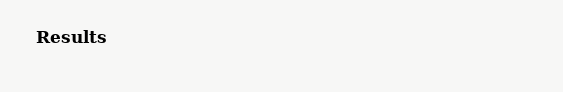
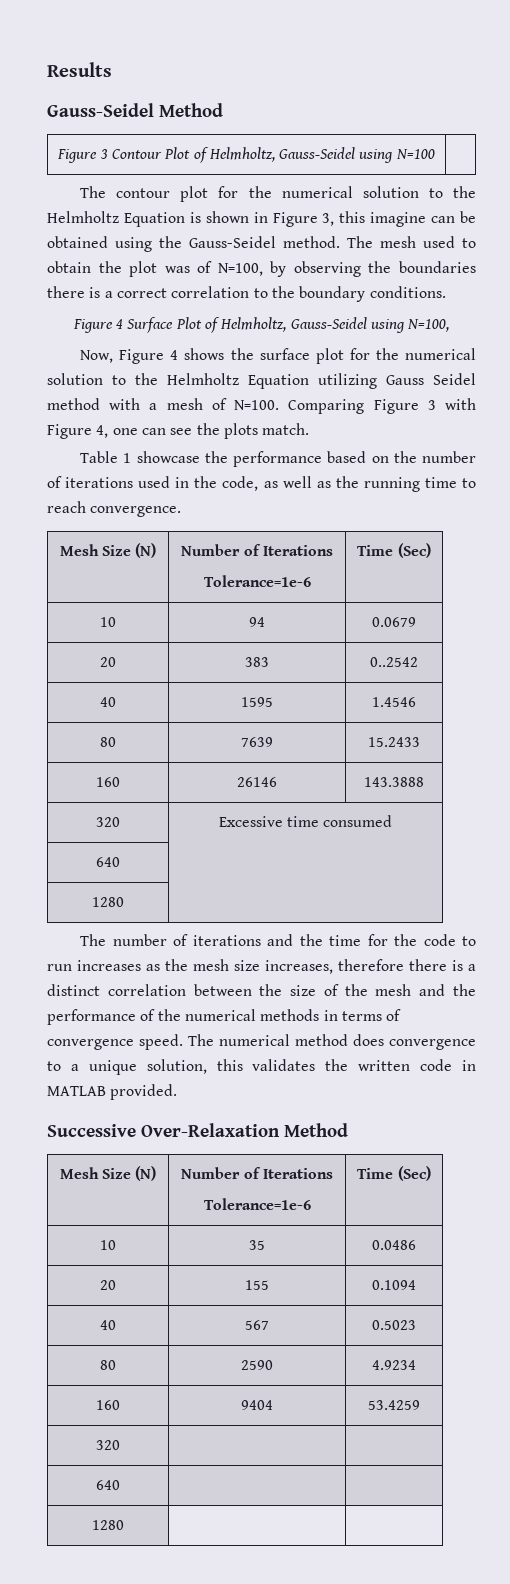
(107, 36) none -> [47,103,223,117] [57,147,435,163] [80,186,477,202] [47,211,476,227] [47,236,476,252] [47,261,476,277] [47,286,446,302] [72,317,450,333] [80,348,476,364] [47,373,476,389] [47,398,477,414] [47,423,310,439] [80,451,477,467] [47,476,476,492] [47,501,182,517] [59,543,157,558] [181,544,333,556] [203,575,311,587] [357,543,431,558] [100,617,116,627] [248,617,265,627] [372,617,416,627] [100,657,116,667] [244,657,269,667] [370,657,418,667] [100,697,116,707] [240,697,273,707] [372,697,416,707] [100,737,116,747] [240,737,273,747] [368,737,420,747] [96,777,120,787] [236,777,277,787] [364,777,424,787] [96,817,120,827] [218,815,393,827] [96,857,120,867] [92,897,124,907] [80,934,477,946] [47,959,476,974] [47,984,476,996] [47,1009,402,1025] [47,1034,476,1050] [47,1059,477,1075] [47,1084,178,1100] [47,1123,348,1137] [59,1166,157,1181] [181,1167,333,1179] [203,1198,311,1210] [357,1166,431,1181] [100,1240,116,1250] [248,1240,265,1250] [372,1240,416,1250] [100,1280,116,1290] [244,1280,269,1290] [372,1280,416,1290] [100,1320,116,1330] [244,1320,269,1330] [372,1320,416,1330] [100,1360,116,1370] [240,1360,273,1370] [372,1360,416,1370] [96,1400,120,1410] [240,1400,273,1410] [368,1400,420,1410] [96,1440,120,1450] [96,1480,120,1490] [92,1520,124,1530] // Gauss-Seidel Method // Figure 3 Contour Plot of Helmholtz, Gauss-Seidel using N=100 | // The contour plot for the numerical solution to the Helmholtz Equation is shown in Figure 3, this imagine can be obtained using the Gauss-Seidel method. The mesh used to obtain the plot was of N=100, by observing the boundaries there is a correct correlation to the boundary conditions. // Figure 4 Surface Plot of Helmholtz, Gauss-Seidel using N=100, // Now, Figure 4 shows the surface plot for the numerical solution to the Helmholtz Equation utilizing Gauss Seidel method with a mesh of N=100. Comparing Figure 3 with Figure 4, one can see the plots match. // Table 1 showcase the performance based on the number of iterations used in the code, as well as the running time to reach convergence. // Mesh Size (N) | Number of Iterations // Tolerance=1e-6 | Time (Sec) // 10 | 94 | 0.0679 // 20 | 383 | 0..2542 // 40 | 1595 | 1.4546 // 80 | 7639 | 15.2433 // 160 | 26146 | 143.3888 // 320 | Excessive time consumed // 640 | // 1280 | // The number of iterations and the time for the code to run increases as the mesh size increases, therefore there is a distinct correlation between the size of the mesh and the performance of the numerical methods in terms of convergence speed. The numerical method does convergence to a unique solution, this validates the written code in MATLAB provided. // Successive Over-Relaxation Method // Mesh Size (N) | Number of Iterations // Tolerance=1e-6 | Time (Sec) // 10 | 35 | 0.0486 // 20 | 155 | 0.1094 // 40 | 567 | 0.5023 // 80 | 2590 | 4.9234 // 160 | 9404 | 53.4259 // 320 | | // 640 | | // 1280 | |

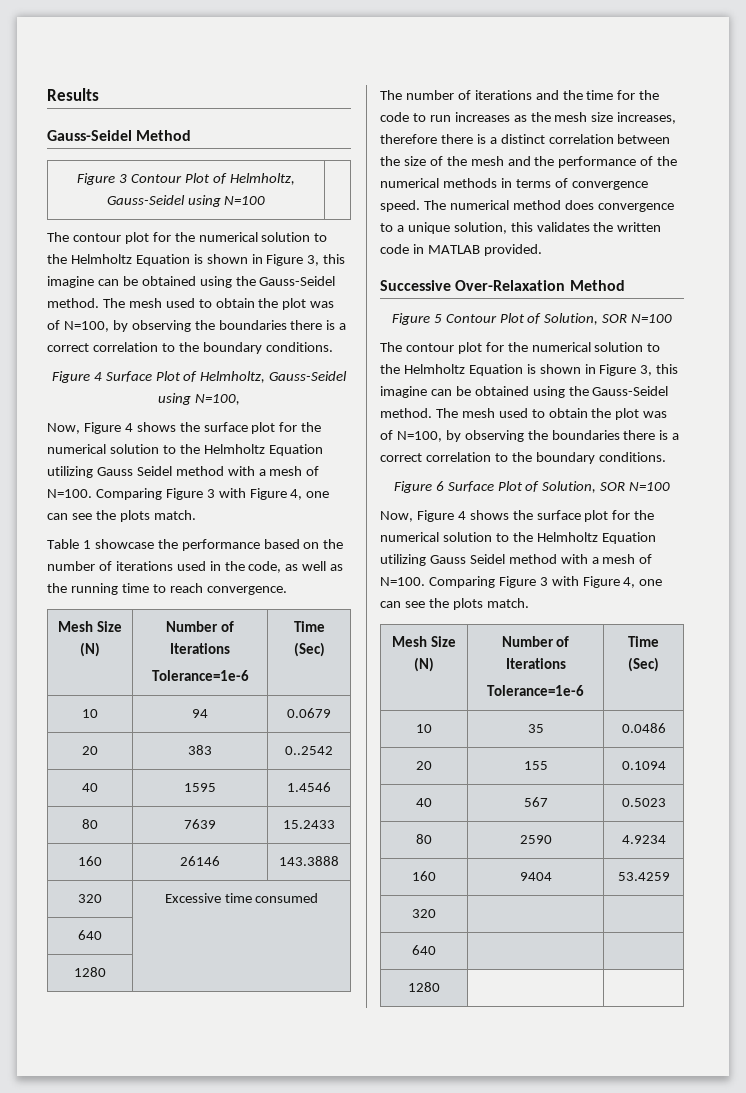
(348, 1130) none -> [391,313,673,325] [380,342,661,354] [380,364,679,376] [380,386,669,398] [380,408,668,420] [380,430,680,442] [380,452,666,464] [393,481,671,493] [380,510,655,522] [380,532,656,544] [380,554,653,566] [380,576,663,588] [380,598,529,610] // Figure 5 Contour Plot of Solution, SOR N=100 // The contour plot for the numerical solution to the Helmholtz Equation is shown in Figure 3, this imagine can be obtained using the Gauss-Seidel method. The mesh used to obtain the plot was of N=100, by observing the boundaries there is a correct correlation to the boundary conditions. // Figure 6 Surface Plot of Solution, SOR N=100 // Now, Figure 4 shows the surface plot for the numerical solution to the Helmholtz Equation utilizing Gauss Seidel method with a mesh of N=100. Comparing Figure 3 with Figure 4, one can see the plots match.

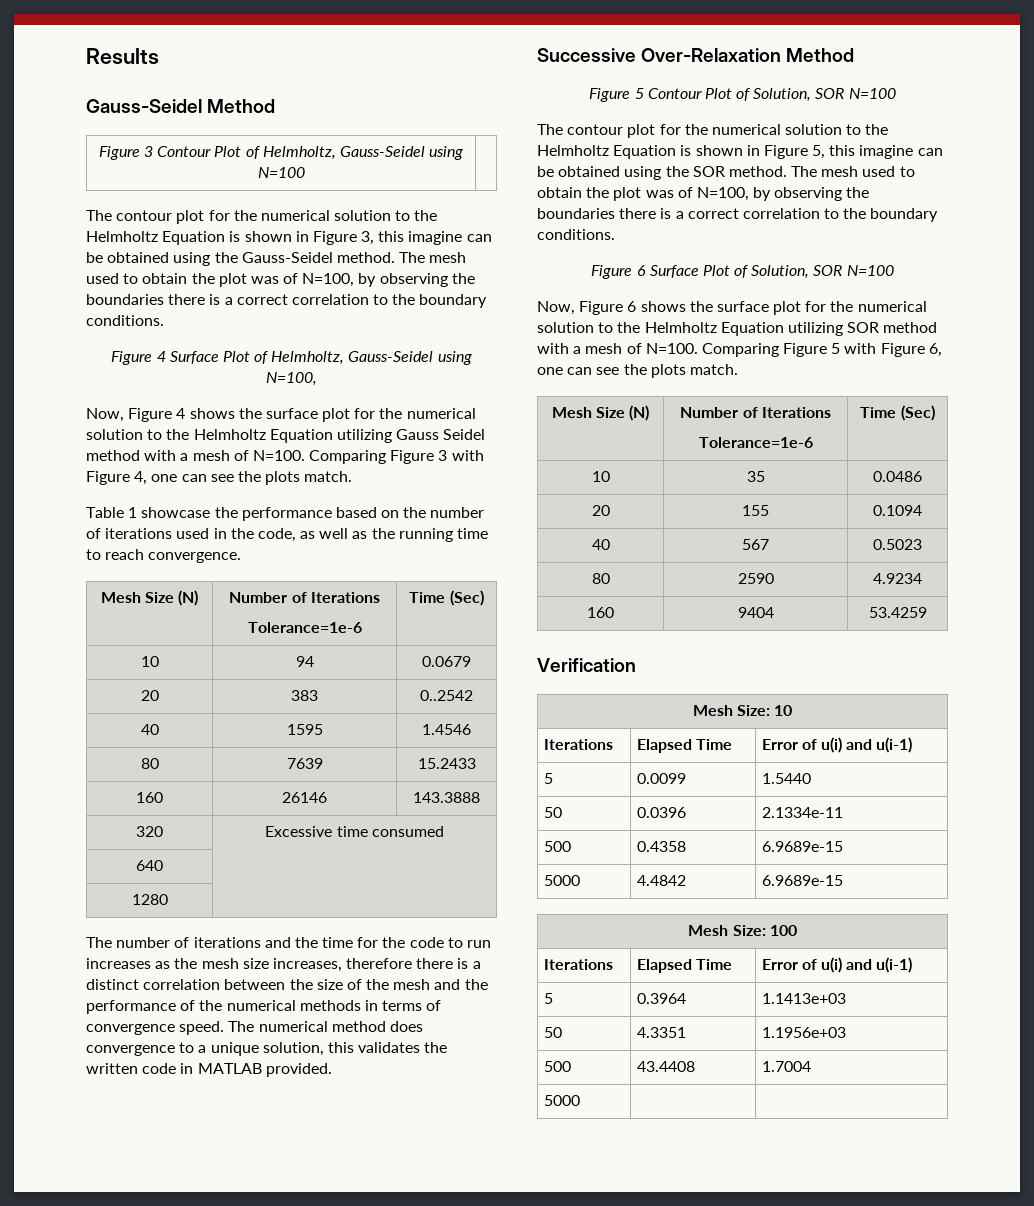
[640,364,679,376] [380,386,669,398] 3, this imagine can be obtained using the Gauss-Seidel -> [812,145,943,159] [537,166,725,180] 5, this imagine can be obtained using the SOR
[457,511,466,520] 4 -> [627,301,637,312] 6
[429,554,653,564] [380,576,636,588] Gauss Seidel method with a mesh of N=100. Comparing Figure 3 with Figure 4, -> [847,322,938,333] [537,343,942,357] SOR method with a mesh of N=100. Comparing Figure 5 with Figure 6,
[412,909,436,918] [412,945,436,955] [408,982,440,992] // 320 | | // 640 | | // 1280 -> [537,658,636,672] [692,705,793,716] [543,739,613,750] [636,739,732,753] [761,737,913,753] [543,773,553,784] [636,773,686,784] [761,773,811,784] [543,807,562,818] [636,807,686,818] [761,807,843,818] [543,841,571,852] [636,841,686,852] [761,841,843,852] [543,875,580,886] [636,875,686,886] [761,875,843,886] [688,925,797,936] [543,959,613,970] [636,959,732,973] [761,957,913,973] [543,993,553,1004] [636,993,686,1004] [761,993,846,1004] [543,1027,562,1038] [636,1027,686,1038] [761,1027,846,1038] [543,1061,571,1072] [636,1061,695,1072] [761,1061,811,1072] [543,1095,580,1106] // Verification // Mesh Size: 10 // Iterations | Elapsed Time | Error of u(i) and u(i-1) // 5 | 0.0099 | 1.5440 // 50 | 0.0396 | 2.1334e-11 // 500 | 0.4358 | 6.9689e-15 // 5000 | 4.4842 | 6.9689e-15 // Mesh Size: 100 // Iterations | Elapsed Time | Error of u(i) and u(i-1) // 5 | 0.3964 | 1.1413e+03 // 50 | 4.3351 | 1.1956e+03 // 500 | 43.4408 | 1.7004 // 5000

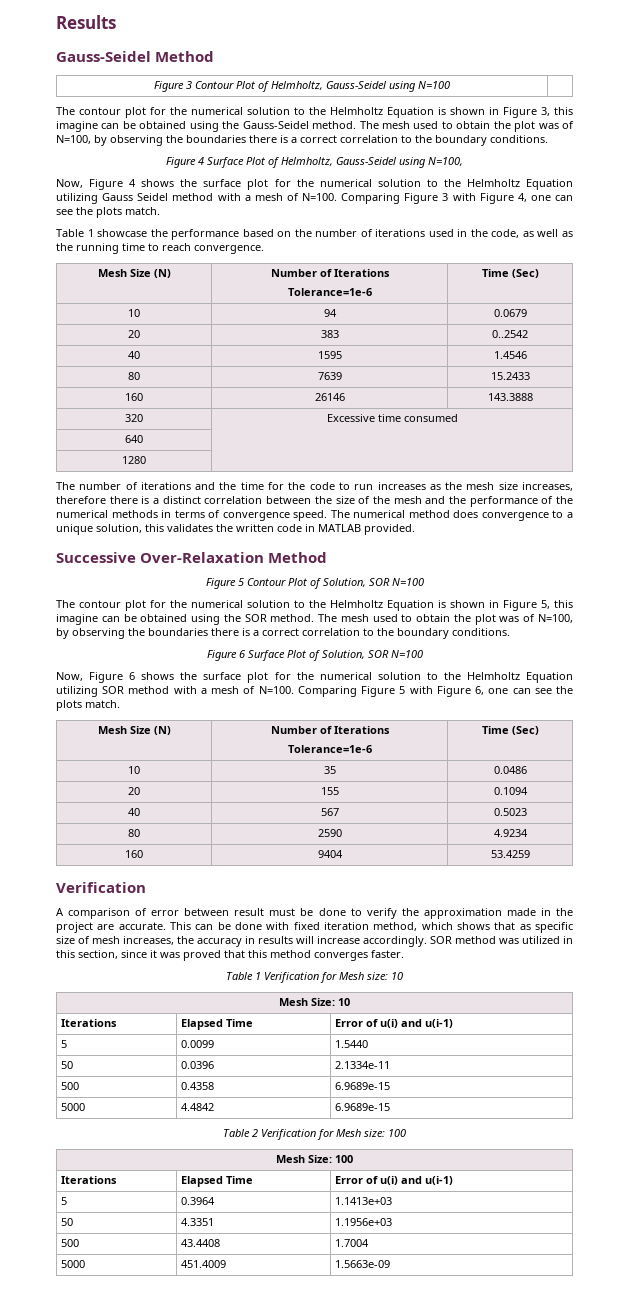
(636, 665) none -> [56,908,573,919] [56,922,573,933] [56,936,573,947] [56,950,404,961] [226,972,403,983] // A comparison of error between result must be done to verify the approximation made in the project are accurate. This can be done with fixed iteration method, which shows that as specific size of mesh increases, the accuracy in results will increase accordingly. SOR method was utilized in this section, since it was proved that this method converges faster. // Table 1 Verification for Mesh size: 10
(843, 880) none -> [223,1129,406,1140] // Table 2 Verification for Mesh size: 100
(580, 1100) | -> [181,1260,227,1268] [335,1260,391,1268] 451.4009 | 1.5663e-09

